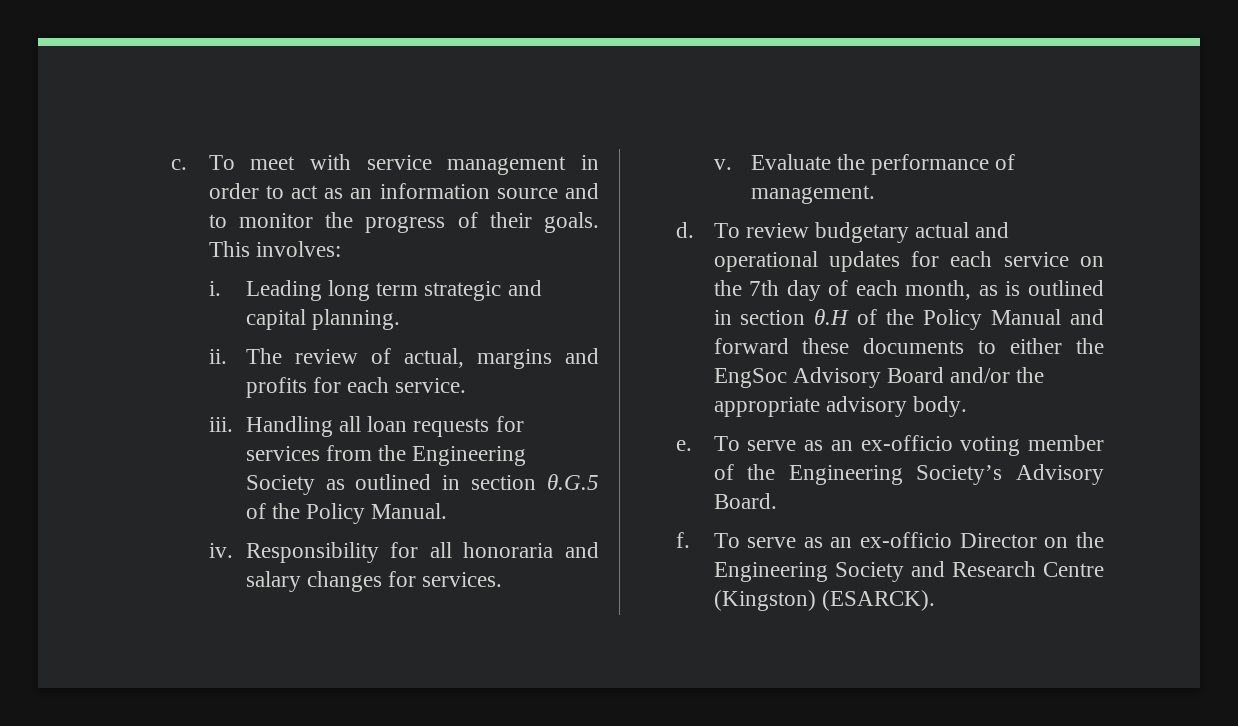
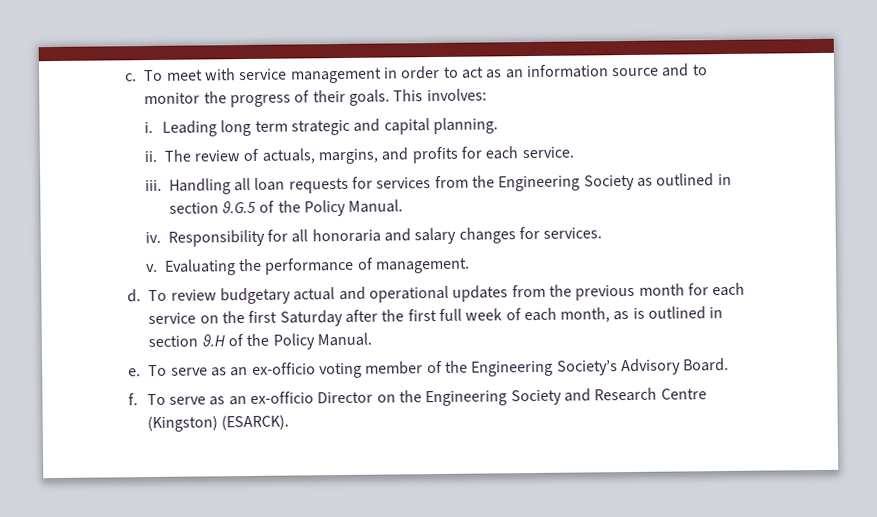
[403,348,552,369] actual, margins -> [261,148,379,165] actuals, margins,
[750,154,831,170] Evaluate -> [163,259,236,276] Evaluating
(900, 261) none -> [511,283,685,301] from the previous month
[749,280,821,301] 7th day -> [248,308,503,327] first Saturday after the first full week
[991,309,1104,325] [713,338,1104,354] [713,367,1045,388] [713,396,967,417] Manual and forward these documents to either the EngSoc Advisory Board and/or the appropriate advisory body. -> [316,332,372,347] Manual.

